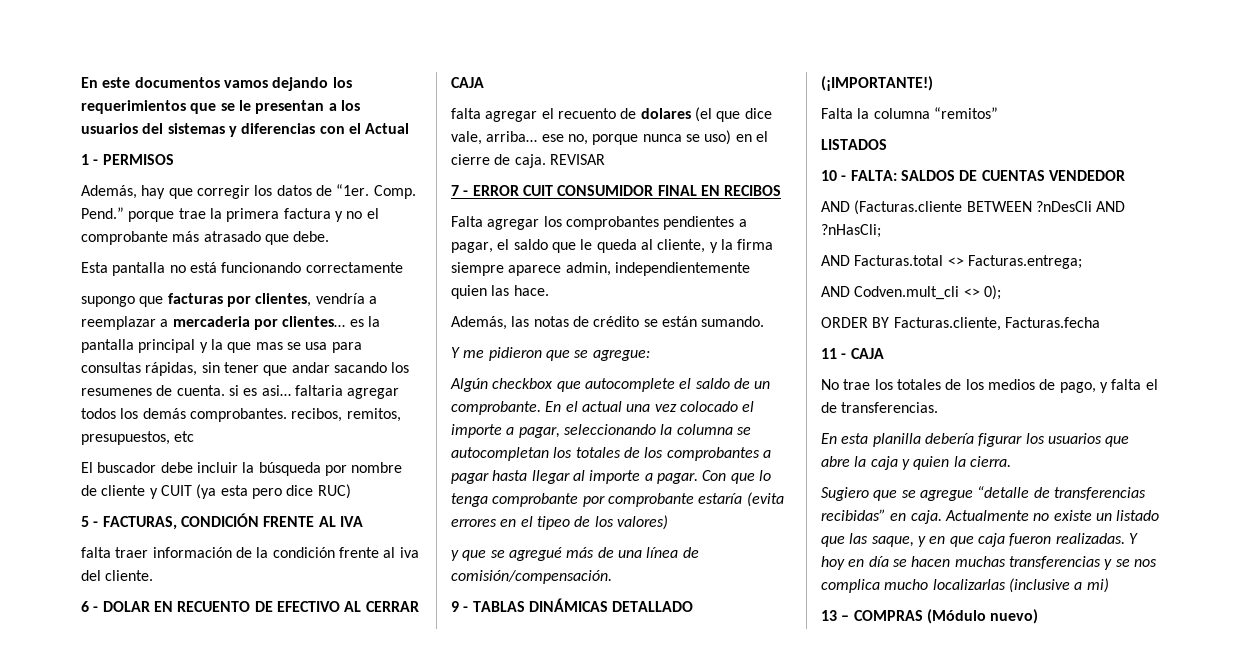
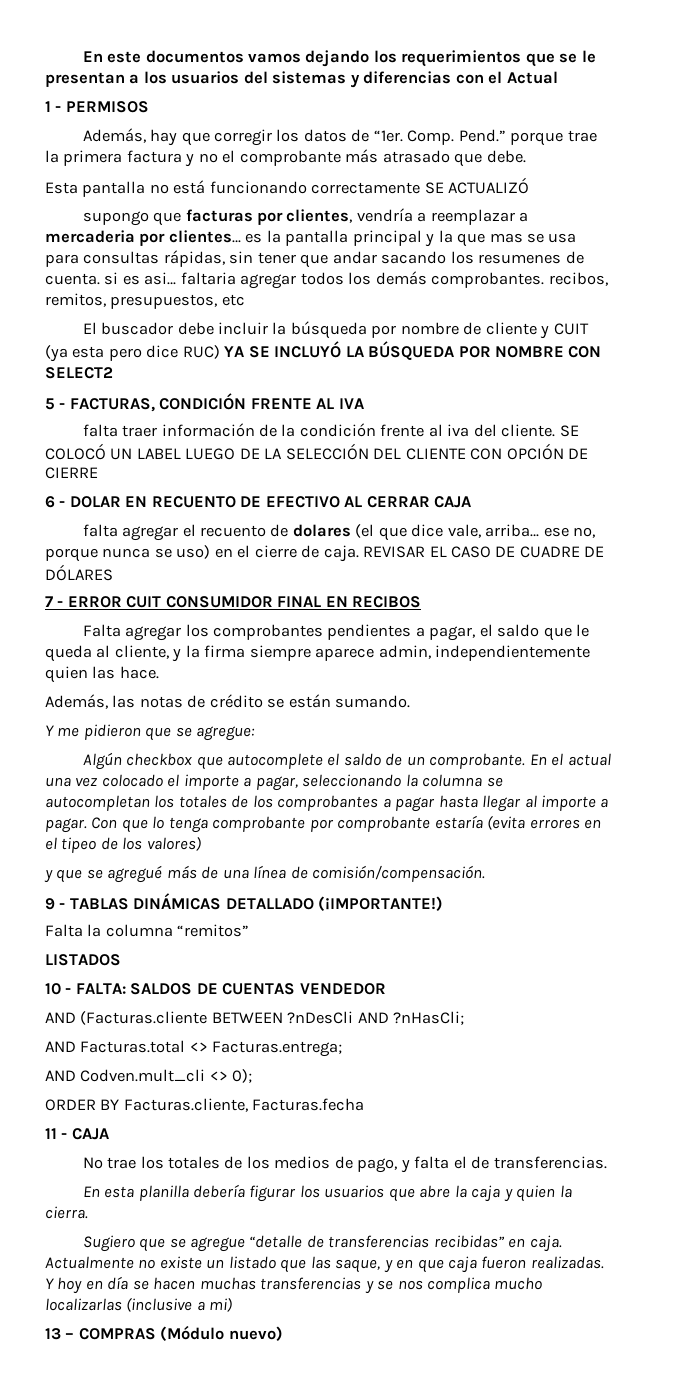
(403, 267) none -> [424,177,530,194] SE ACTUALIZÓ
(351, 491) none -> [224,341,602,360] [45,367,113,379] YA SE INCLUYÓ LA BÚSQUEDA POR NOMBRE CON SELECT2
(154, 575) none -> [559,425,579,437] [45,443,589,460] [45,467,98,479] SE COLOCÓ UN LABEL LUEGO DE LA SELECCIÓN DEL CLIENTE CON OPCIÓN DE CIERRE
(605, 159) none -> [429,546,605,558] [45,564,113,581] EL CASO DE CUADRE DE DÓLARES

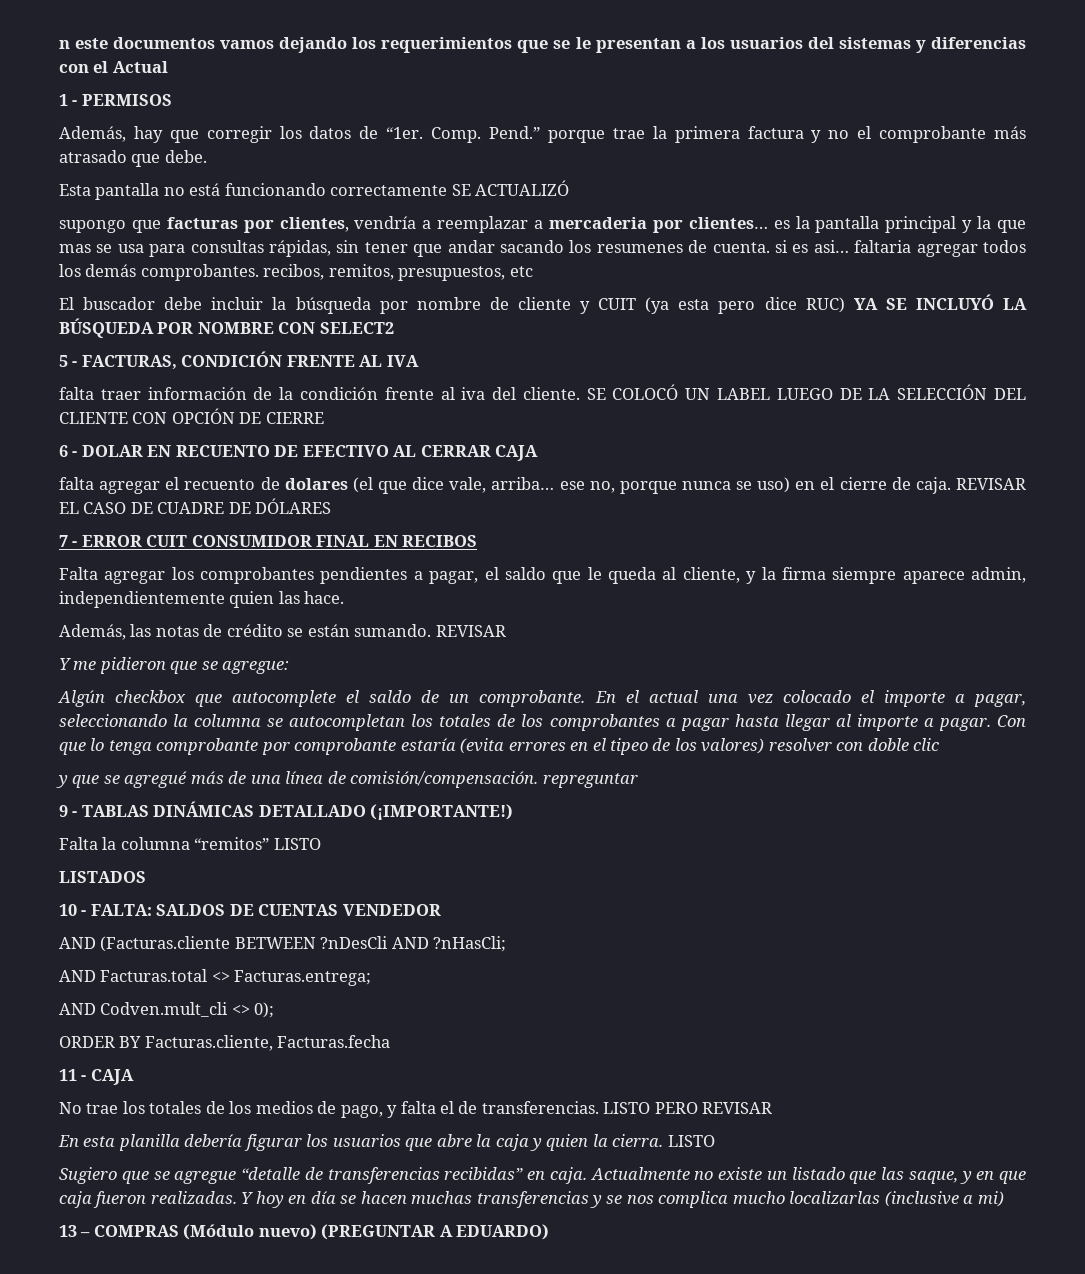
[82,51,103,62] En -> [59,40,70,49] n
(411, 701) none -> [435,625,506,637] REVISAR
(201, 843) none -> [768,738,941,752] resolver con doble clic
(486, 873) none -> [542,773,638,788] repreguntar
(250, 930) none -> [273,838,321,850] LISTO
(607, 1162) none -> [603,1102,773,1114] LISTO PERO REVISAR
(88, 1212) none -> [667,1135,715,1147] LISTO
(283, 1333) none -> [321,1224,550,1240] (PREGUNTAR A EDUARDO)

